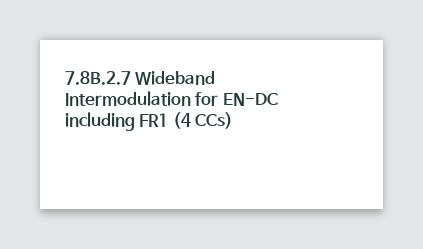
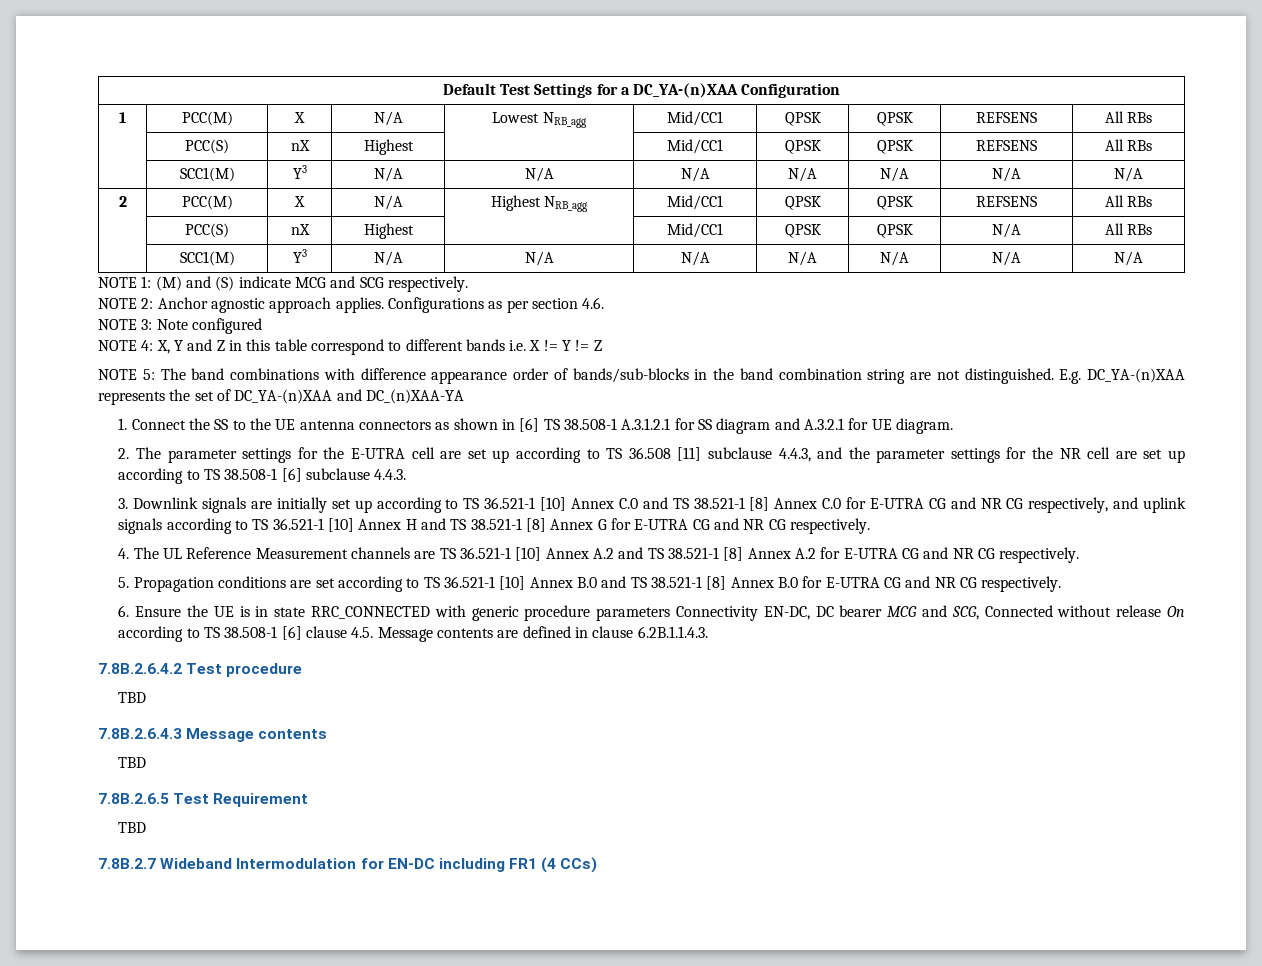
(65, 78) none -> [442,83,841,98] [119,112,126,123] [181,111,233,126] [294,112,305,123] [373,111,403,126] [492,112,586,128] [667,111,723,126] [784,112,821,126] [876,112,913,126] [976,112,1037,123] [1104,111,1153,123] [185,139,229,154] [290,140,310,151] [363,139,414,155] [667,139,723,154] [784,140,821,154] [876,140,913,154] [976,140,1037,151] [1104,139,1153,151] [179,167,235,182] [292,165,307,179] [373,167,403,182] [524,167,554,182] [680,167,710,182] [788,167,817,182] [880,167,909,182] [992,167,1021,182] [1114,167,1143,182] [118,196,127,207] [181,195,233,210] [294,196,305,207] [373,195,403,210] [490,195,588,212] [667,195,723,210] [784,196,821,210] [876,196,913,210] [976,196,1037,207] [1104,195,1153,207] [185,223,229,238] [290,224,310,235] [363,223,414,239] [667,223,723,238] [784,224,821,238] [876,224,913,238] [992,223,1021,238] [1104,223,1153,235] [179,251,235,266] [292,249,307,263] [373,251,403,266] [524,251,554,266] [680,251,710,266] [788,251,817,266] [880,251,909,266] [992,251,1021,266] [1114,251,1143,266] [98,276,468,292] [98,297,605,313] [98,318,262,334] [98,339,602,355] [98,368,1185,384] [98,389,464,405] [118,418,953,434] [118,447,1186,463] [118,468,407,484] [118,497,1186,513] [118,518,870,534] [118,547,1080,563] [118,576,1062,592] [118,605,1185,621] [118,626,708,642] [98,663,303,677] [118,692,147,703] [98,728,328,742] [118,757,147,768] [98,793,309,807] [118,822,147,833] Default Test Settings for a DC_YA-(n)XAA Configuration // 1 | PCC(M) | X | N/A | Lowest NRB_agg | Mid/CC1 | QPSK | QPSK | REFSENS | All RBs // | PCC(S) | nX | Highest | | Mid/CC1 | QPSK | QPSK | REFSENS | All RBs // | SCC1(M) | Y3 | N/A | N/A | N/A | N/A | N/A | N/A | N/A // 2 | PCC(M) | X | N/A | Highest NRB_agg | Mid/CC1 | QPSK | QPSK | REFSENS | All RBs // | PCC(S) | nX | Highest | | Mid/CC1 | QPSK | QPSK | N/A | All RBs // | SCC1(M) | Y3 | N/A | N/A | N/A | N/A | N/A | N/A | N/A // NOTE 1: (M) and (S) indicate MCG and SCG respectively. // NOTE 2: Anchor agnostic approach applies. Configurations as per section 4.6. // NOTE 3: Note configured // NOTE 4: X, Y and Z in this table correspond to different bands i.e. X != Y != Z // NOTE 5: The band combinations with difference appearance order of bands/sub-blocks in the band combination string are not distinguished. E.g. DC_YA-(n)XAA represents the set of DC_YA-(n)XAA and DC_(n)XAA-YA // 1. Connect the SS to the UE antenna connectors as shown in [6] TS 38.508-1 A.3.1.2.1 for SS diagram and A.3.2.1 for UE diagram. // 2. The parameter settings for the E-UTRA cell are set up according to TS 36.508 [11] subclause 4.4.3, and the parameter settings for the NR cell are set up according to TS 38.508-1 [6] subclause 4.4.3. // 3. Downlink signals are initially set up according to TS 36.521-1 [10] Annex C.0 and TS 38.521-1 [8] Annex C.0 for E-UTRA CG and NR CG respectively, and uplink signals according to TS 36.521-1 [10] Annex H and TS 38.521-1 [8] Annex G for E-UTRA CG and NR CG respectively. // 4. The UL Reference Measurement channels are TS 36.521-1 [10] Annex A.2 and TS 38.521-1 [8] Annex A.2 for E-UTRA CG and NR CG respectively. // 5. Propagation conditions are set according to TS 36.521-1 [10] Annex B.0 and TS 38.521-1 [8] Annex B.0 for E-UTRA CG and NR CG respectively. // 6. Ensure the UE is in state RRC_CONNECTED with generic procedure parameters Connectivity EN-DC, DC bearer MCG and SCG, Connected without release On according to TS 38.508-1 [6] clause 4.5. Message contents are defined in clause 6.2B.1.1.4.3. // 7.8B.2.6.4.2 Test procedure // TBD // 7.8B.2.6.4.3 Message contents // TBD // 7.8B.2.6.5 Test Requirement // TBD //

